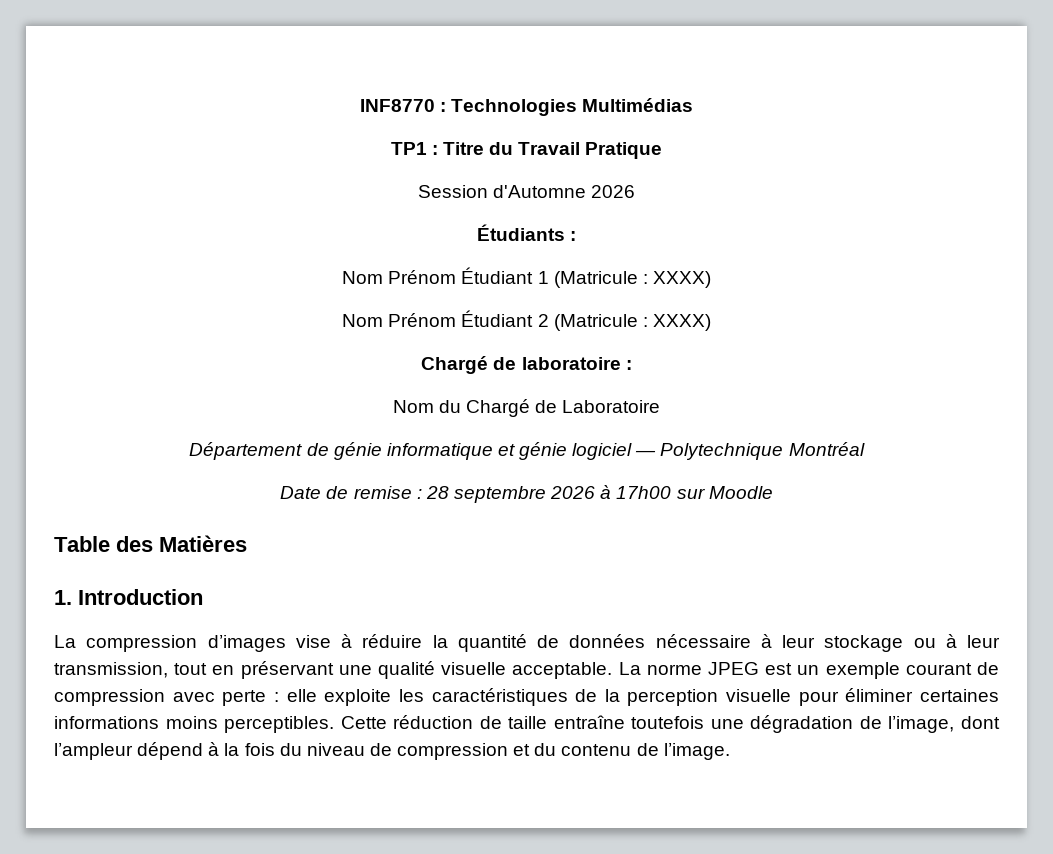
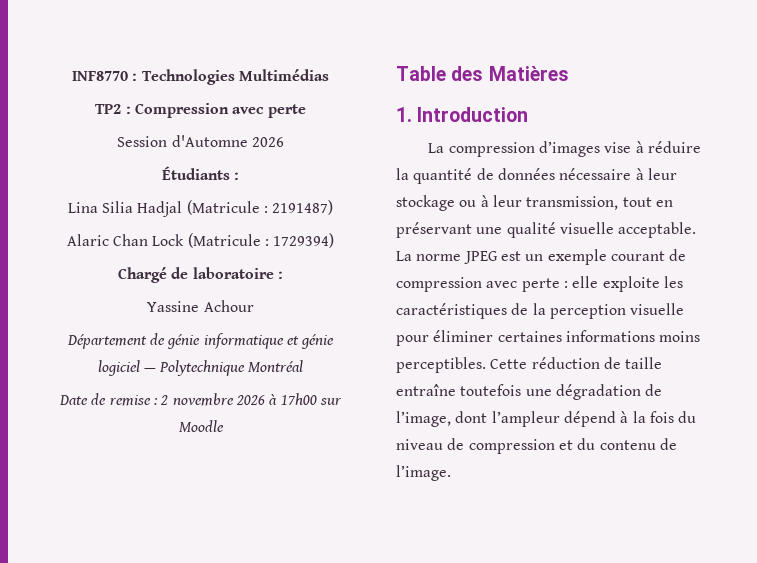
[390,142,663,159] TP1 : Titre du Travail Pratique -> [95,103,306,118] TP2 : Compression avec perte
[342,267,711,288] [342,310,711,331] Nom Prénom Étudiant 1 (Matricule : XXXX) // Nom Prénom Étudiant 2 (Matricule : XXXX) -> [67,200,334,217] [66,233,335,248] Lina Silia Hadjal (Matricule : 2191487) // Alaric Chan Lock (Matricule : 1729394)
[392,399,661,417] Nom du Chargé de Laboratoire -> [147,300,254,312] Yassine Achour
[425,486,546,503] 28 septembre -> [160,393,234,406] 2 novembre

